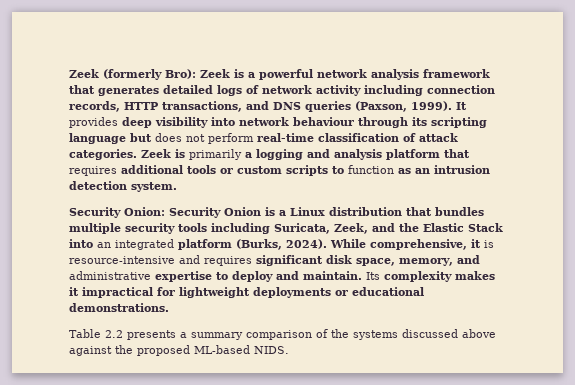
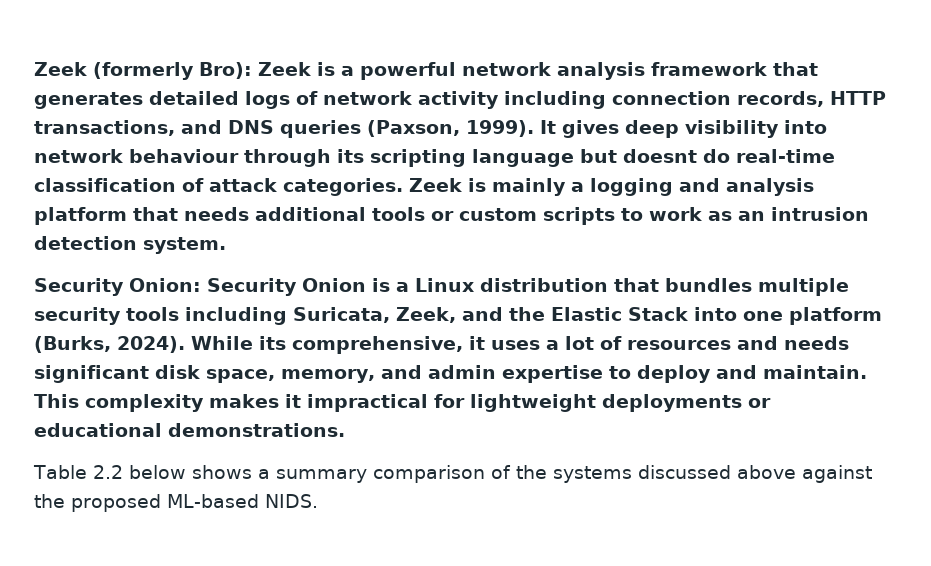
[69,117,118,128] provides -> [562,120,619,138] gives
[155,133,254,144] does not perform -> [623,149,730,163] doesnt do
[189,149,242,160] primarily -> [492,178,566,196] mainly
[69,166,117,176] requires -> [184,207,249,221] needs
[348,165,394,174] function -> [649,207,702,221] work
[97,239,174,250] an integrated -> [743,311,783,321] one
(366, 243) none -> [259,336,286,350] its
[484,240,494,248] [69,255,252,266] is resource-intensive and requires -> [491,336,849,350] uses a lot of resources and needs
[69,271,151,280] administrative -> [427,365,496,379] admin
[366,272,380,280] Its -> [34,394,79,408] This
[127,330,176,340] presents -> [128,465,252,479] below shows

